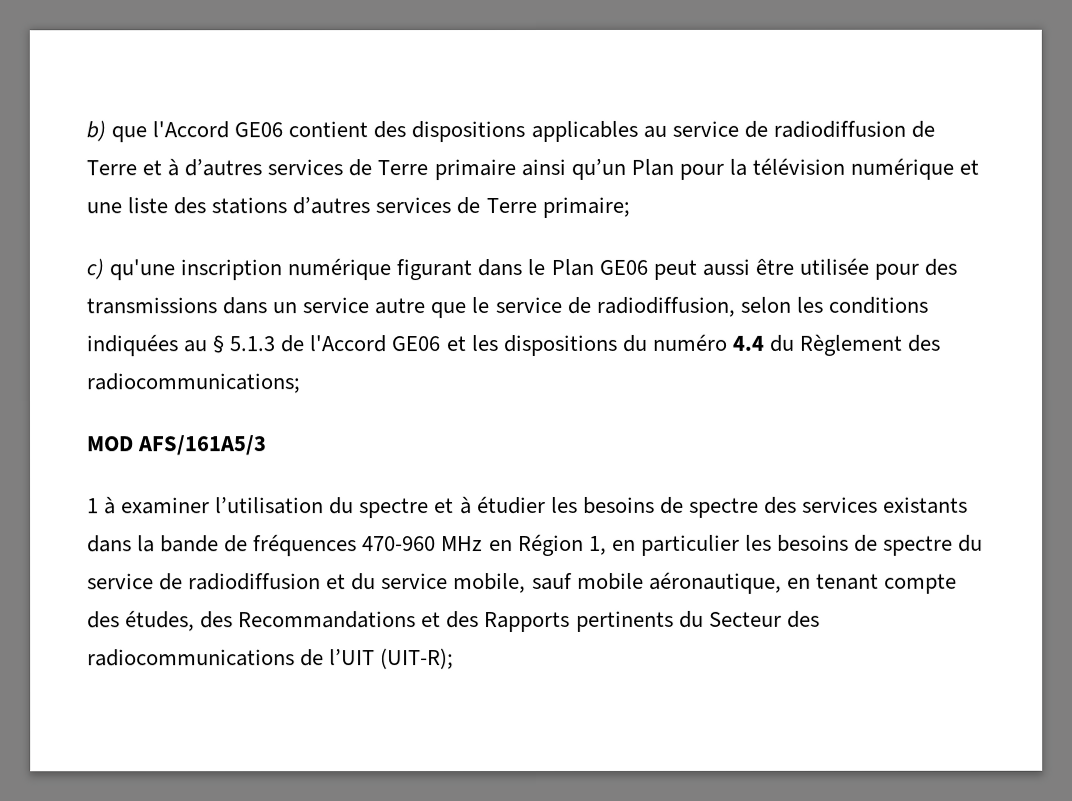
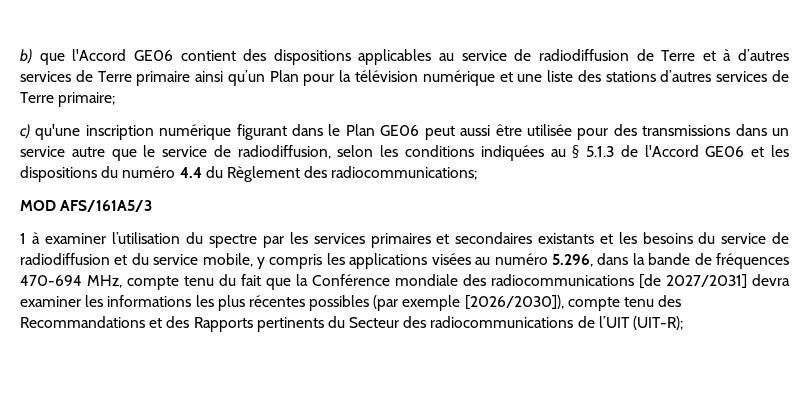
[434,495,969,518] [87,533,954,557] et à étudier les besoins de spectre des services existants dans la bande de fréquences 470-960 MHz en Région 1, en particulier les besoins de spectre -> [262,232,693,248] par les services primaires et secondaires existants et les besoins
[531,571,957,594] [87,610,196,632] sauf mobile aéronautique, en tenant compte des études, -> [257,253,789,269] [20,274,790,290] [20,295,655,311] y compris les applications visées au numéro 5.296, dans la bande de fréquences 470-694 MHz, compte tenu du fait que la Conférence mondiale des radiocommunications [de 2027/2031] devra examiner les informations les plus récentes possibles (par exemple [2026/2030]), compte tenu

